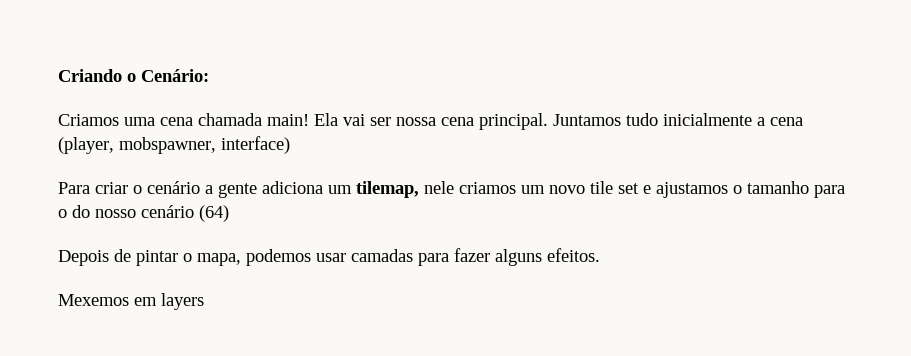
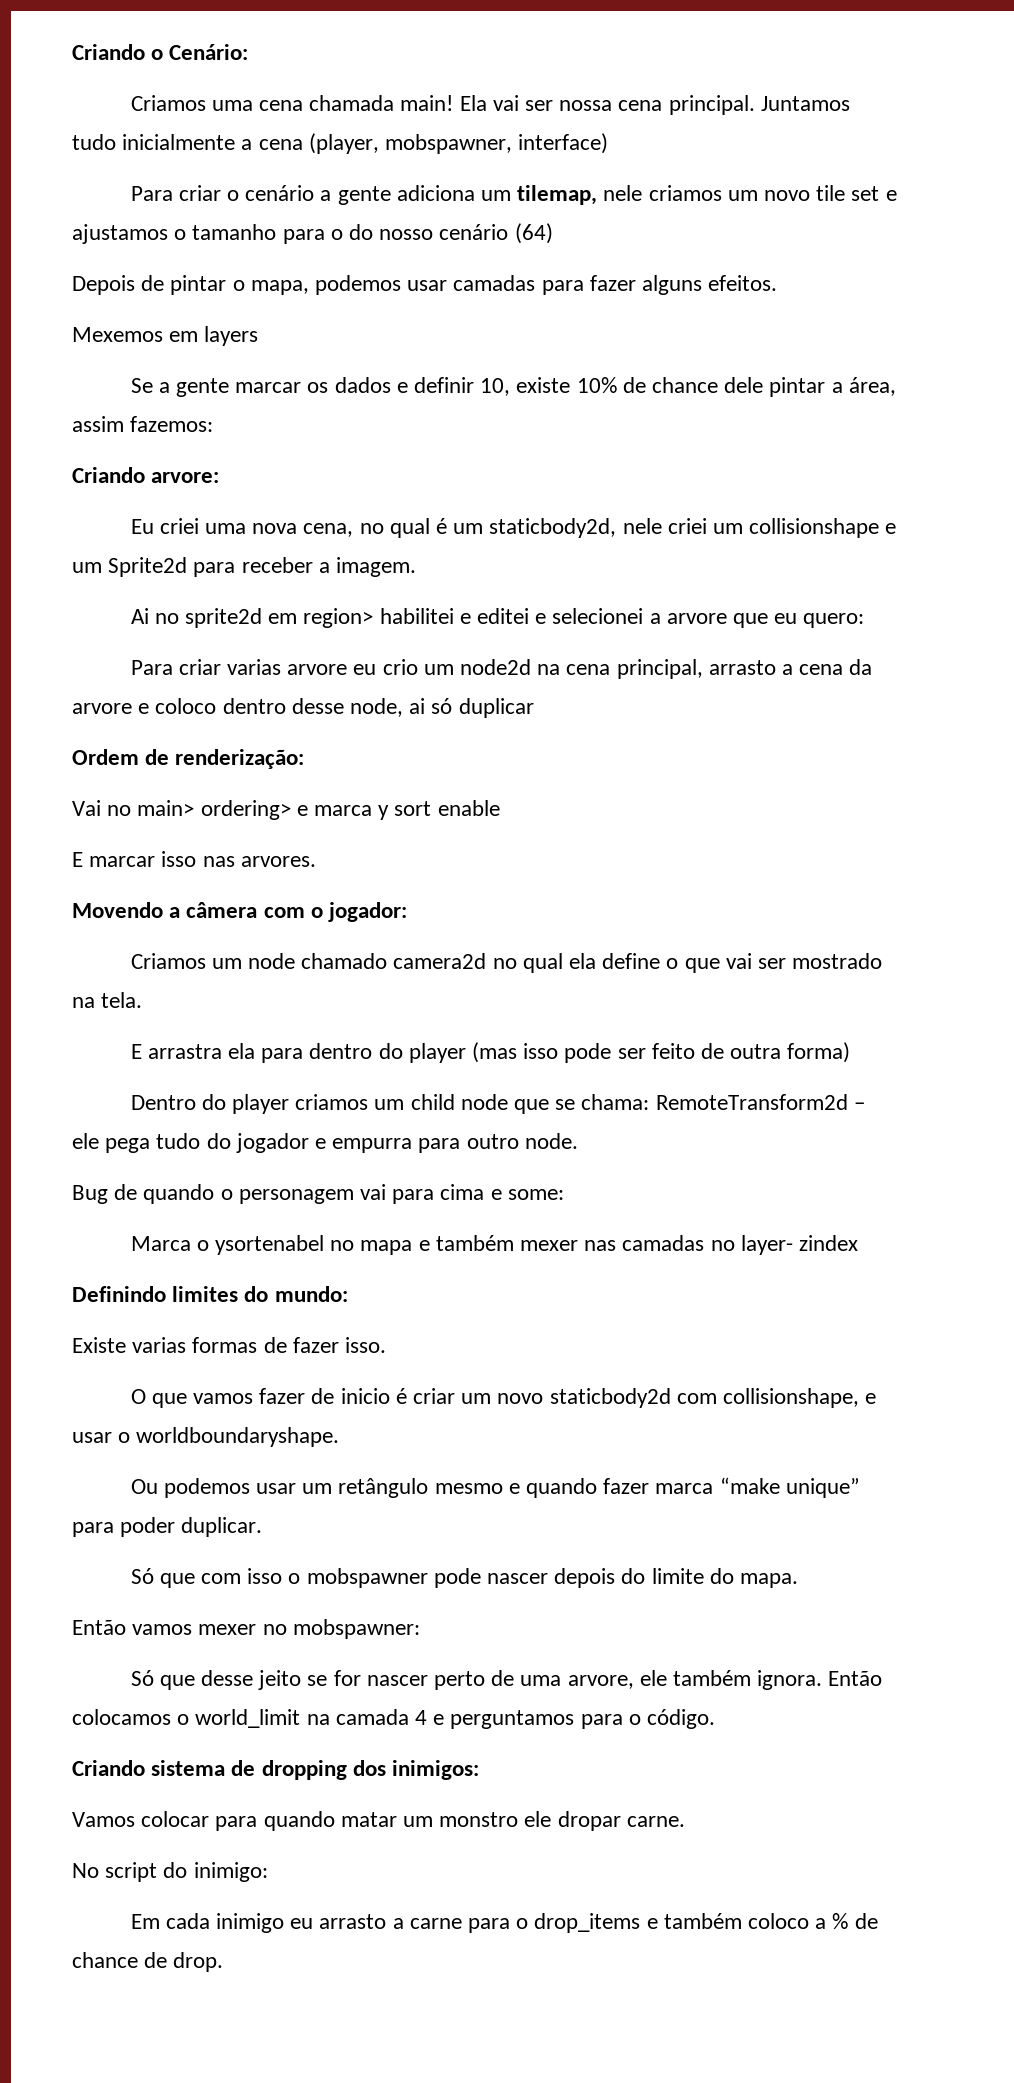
(204, 301) none -> [130,377,896,397] [72,416,214,432] [72,467,220,483] [130,518,897,538] [72,557,417,577] [130,608,865,628] [130,659,873,679] [72,698,534,718] [72,749,305,769] [72,800,500,820] [72,851,316,867] [72,902,408,922] [130,953,883,973] [72,992,143,1008] [130,1042,851,1063] [130,1094,865,1114] [72,1133,578,1153] [72,1184,564,1204] [130,1235,859,1255] [72,1286,348,1302] [72,1337,387,1353] [130,1388,877,1408] [72,1427,340,1447] [130,1477,860,1498] [72,1517,263,1537] [130,1568,799,1588] [72,1619,420,1639] [130,1670,883,1690] [72,1709,716,1729] [72,1760,480,1780] [72,1811,685,1831] [72,1862,268,1882] [130,1913,878,1933] [72,1952,224,1972] // Se a gente marcar os dados e definir 10, existe 10% de chance dele pintar a área, assim fazemos: // Criando arvore: // Eu criei uma nova cena, no qual é um staticbody2d, nele criei um collisionshape e um Sprite2d para receber a imagem. // Ai no sprite2d em region> habilitei e editei e selecionei a arvore que eu quero: // Para criar varias arvore eu crio um node2d na cena principal, arrasto a cena da arvore e coloco dentro desse node, ai só duplicar // Ordem de renderização: // Vai no main> ordering> e marca y sort enable // E marcar isso nas arvores. // Movendo a câmera com o jogador: // Criamos um node chamado camera2d no qual ela define o que vai ser mostrado na tela. // E arrastra ela para dentro do player (mas isso pode ser feito de outra forma) // Dentro do player criamos um child node que se chama: RemoteTransform2d – ele pega tudo do jogador e empurra para outro node. // Bug de quando o personagem vai para cima e some: // Marca o ysortenabel no mapa e também mexer nas camadas no layer- zindex // Definindo limites do mundo: // Existe varias formas de fazer isso. // O que vamos fazer de inicio é criar um novo staticbody2d com collisionshape, e usar o worldboundaryshape. // Ou podemos usar um retângulo mesmo e quando fazer marca “make unique” para poder duplicar. // Só que com isso o mobspawner pode nascer depois do limite do mapa. // Então vamos mexer no mobspawner: // Só que desse jeito se for nascer perto de uma arvore, ele também ignora. Então colocamos o world_limit na camada 4 e perguntamos para o código. // Criando sistema de dropping dos inimigos: // Vamos colocar para quando matar um monstro ele dropar carne. // No script do inimigo: // Em cada inimigo eu arrasto a carne para o drop_items e também coloco a % de chance de drop.

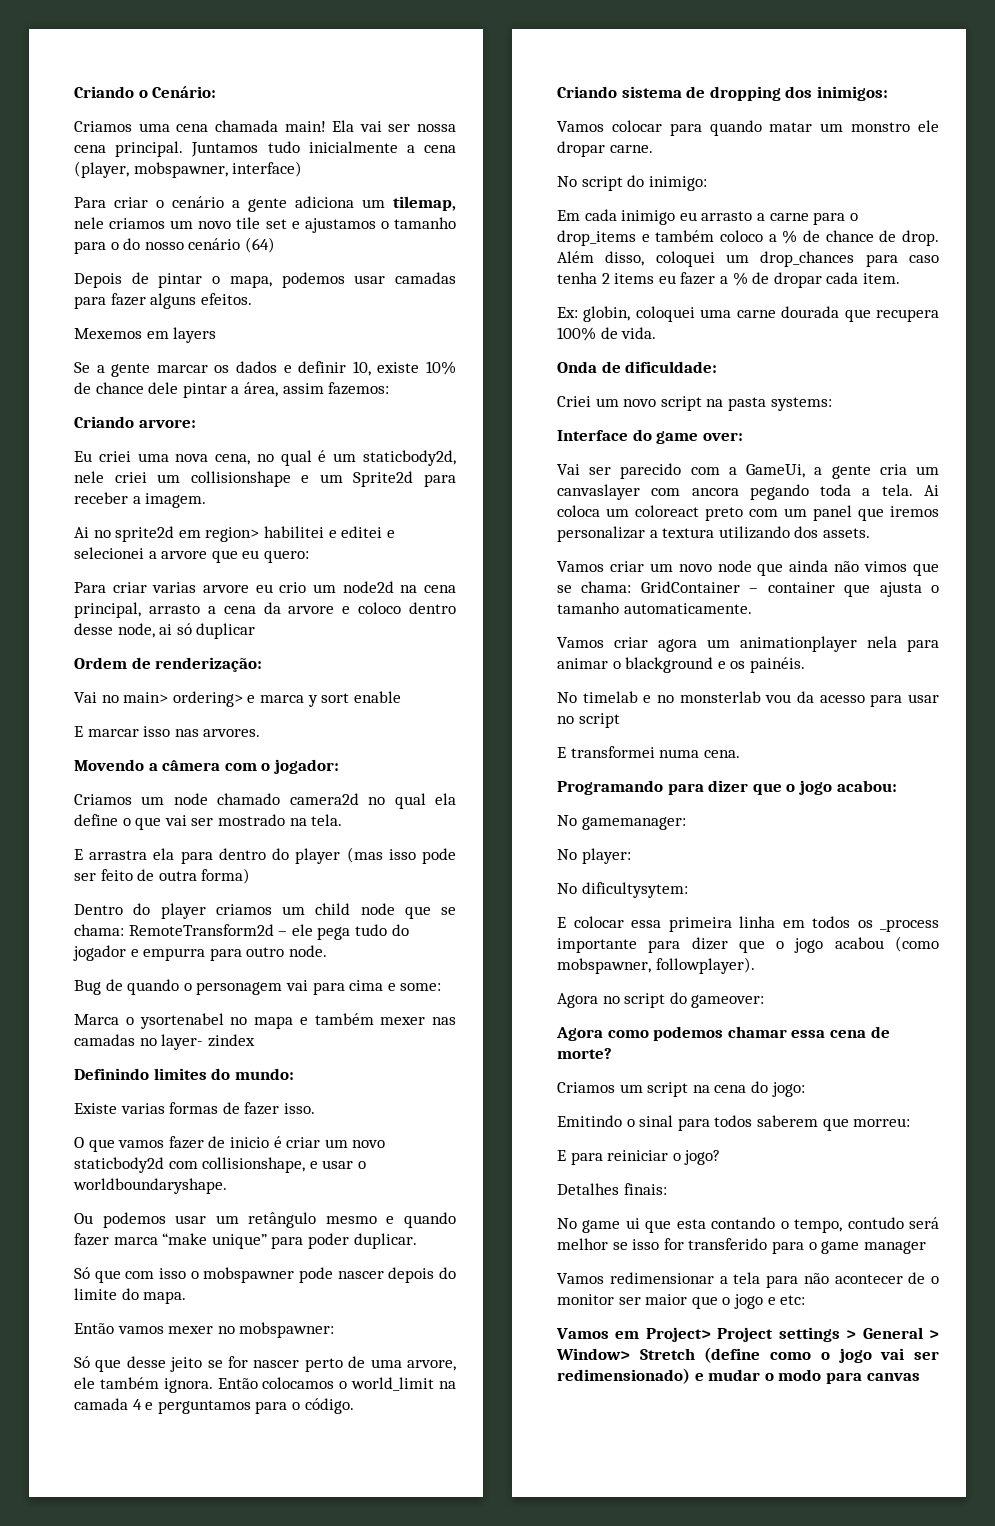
(224, 1962) none -> [557,251,939,267] [557,272,900,288] [557,306,939,322] [557,327,657,341] [557,361,718,373] [557,396,832,411] [557,429,743,444] [557,463,939,479] [557,484,939,500] [557,505,939,521] [557,526,870,542] [557,560,939,576] [557,581,939,597] [557,602,752,614] [557,636,939,652] [557,657,805,673] [557,691,939,707] [557,713,620,728] [557,746,740,758] [557,780,897,795] [557,815,686,830] [557,848,631,864] [557,882,688,898] [557,916,939,932] [557,936,939,953] [557,957,755,974] [557,992,765,1008] [556,1026,890,1041] [557,1048,612,1059] [557,1081,805,1097] [557,1115,911,1131] [557,1150,721,1165] [557,1183,667,1195] [557,1217,939,1233] [557,1238,926,1254] [557,1272,939,1288] [557,1294,806,1309] [556,1327,939,1342] [556,1347,939,1363] [557,1368,920,1384] Além disso, coloquei um drop_chances para caso tenha 2 items eu fazer a % de dropar cada item. // Ex: globin, coloquei uma carne dourada que recupera 100% de vida. // Onda de dificuldade: // Criei um novo script na pasta systems: // Interface do game over: // Vai ser parecido com a GameUi, a gente cria um canvaslayer com ancora pegando toda a tela. Ai coloca um coloreact preto com um panel que iremos personalizar a textura utilizando dos assets. // Vamos criar um novo node que ainda não vimos que se chama: GridContainer – container que ajusta o tamanho automaticamente. // Vamos criar agora um animationplayer nela para animar o blackground e os painéis. // No timelab e no monsterlab vou da acesso para usar no script // E transformei numa cena. // Programando para dizer que o jogo acabou: // No gamemanager: // No player: // No dificultysytem: // E colocar essa primeira linha em todos os _process importante para dizer que o jogo acabou (como mobspawner, followplayer). // Agora no script do gameover: // Agora como podemos chamar essa cena de morte? // Criamos um script na cena do jogo: // Emitindo o sinal para todos saberem que morreu: // E para reiniciar o jogo? // Detalhes finais: // No game ui que esta contando o tempo, contudo será melhor se isso for transferido para o game manager // Vamos redimensionar a tela para não acontecer de o monitor ser maior que o jogo e etc: // Vamos em Project> Project settings > General > Window> Stretch (define como o jogo vai ser redimensionado) e mudar o modo para canvas

